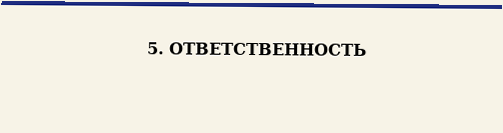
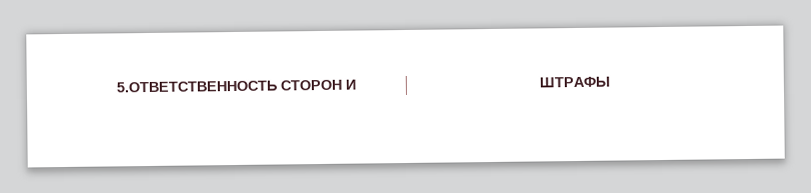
[147,42,367,56] 5. ОТВЕТСТВЕННОСТЬ -> [116,76,610,93] 5.ОТВЕТСТВЕННОСТЬ СТОРОН И ШТРАФЫ

